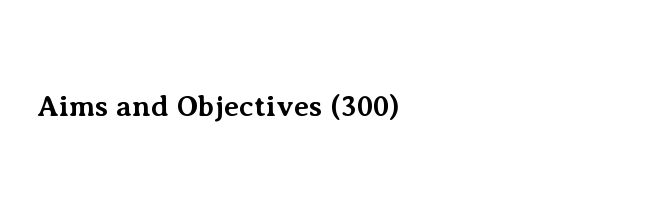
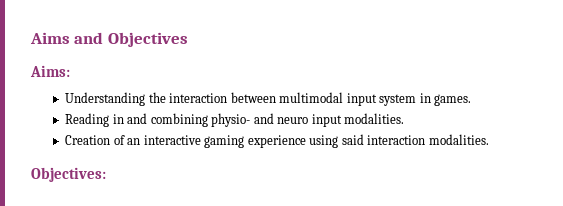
[329,94,400,120] (300) -> [30,65,70,77] [65,92,472,106] [65,113,405,127] [65,134,489,148] [31,167,106,182] // Aims: // Understanding the interaction between multimodal input system in games. // Reading in and combining physio- and neuro input modalities. // Creation of an interactive gaming experience using said interaction modalities. // Objectives:

